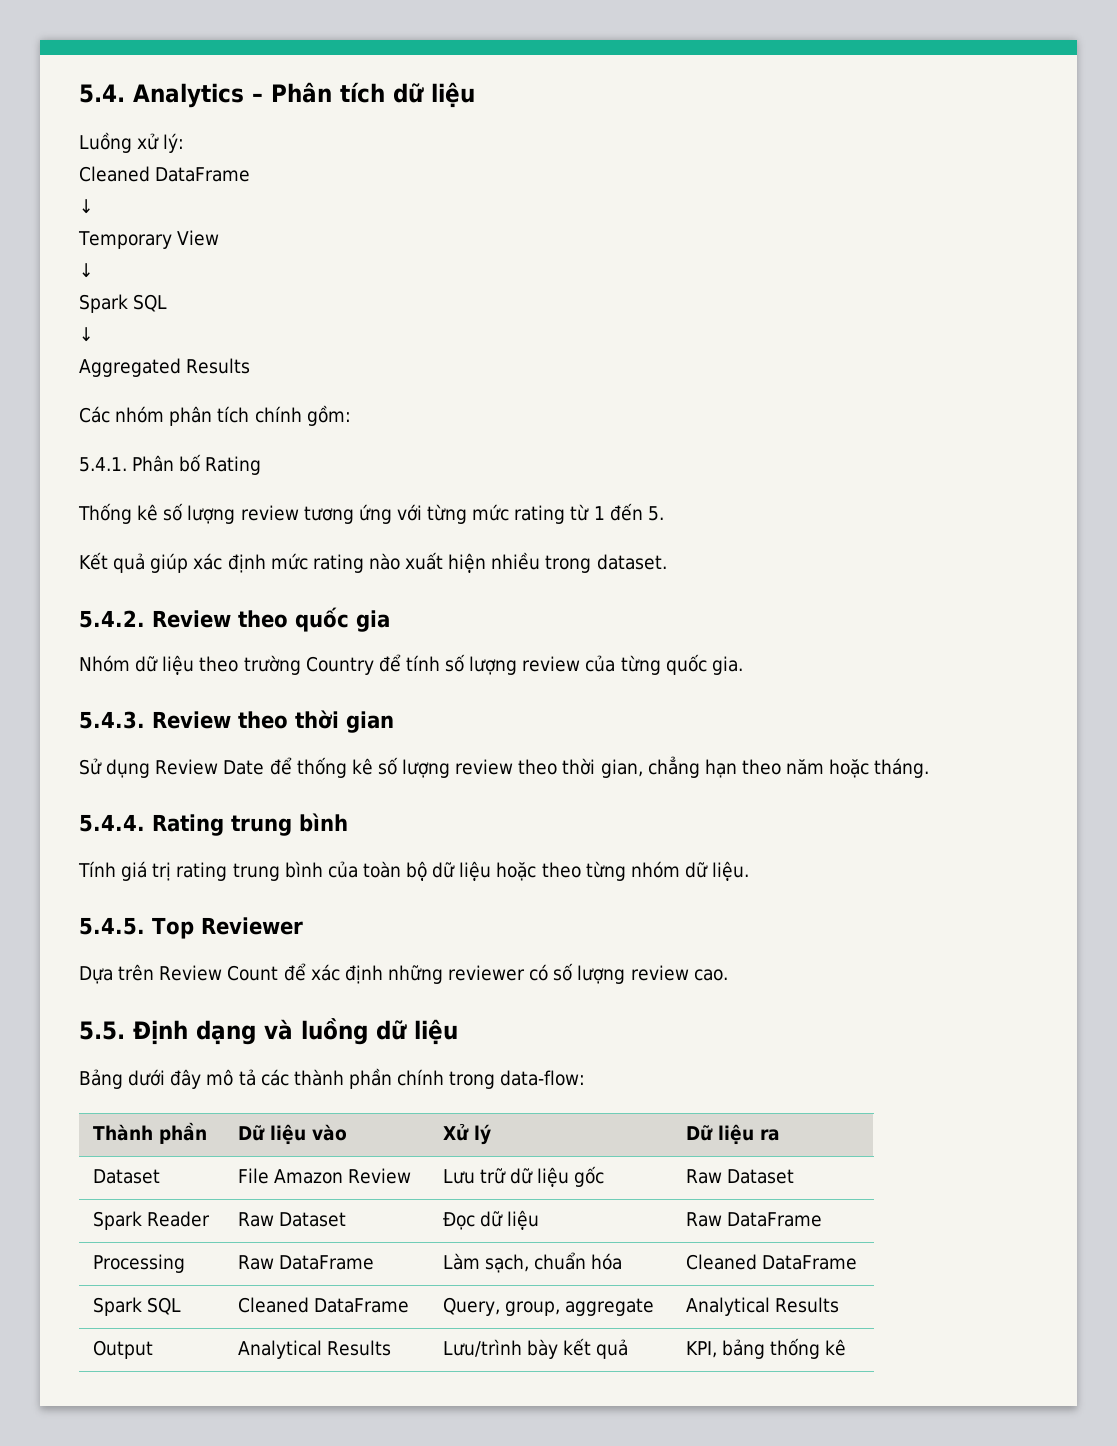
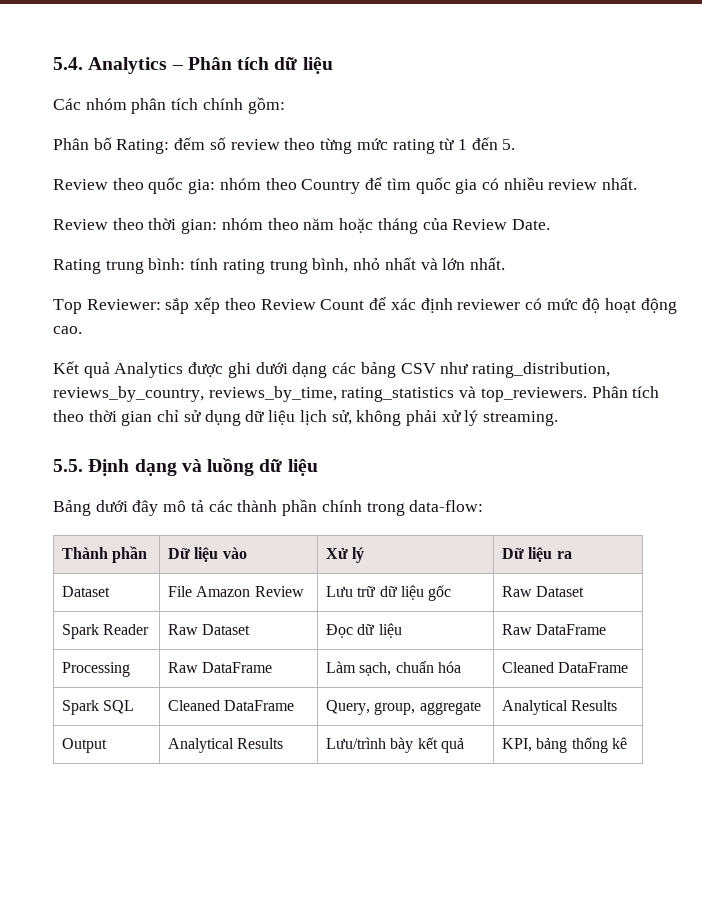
[79,132,185,153] [79,166,251,182] [79,199,93,214] [78,230,220,249] [79,263,93,278] [79,294,168,313] [79,327,93,342] [79,358,251,377] // Luồng xử lý: // Cleaned DataFrame // ↓ // Temporary View // ↓ // Spark SQL // ↓ // Aggregated Results -> (333, 65) none
[79,457,127,472] 5.4.1. -> (285, 105) none
[205,456,262,475] [78,503,422,524] Rating // Thống kê số lượng review tương ứng với -> [116,137,316,154] Rating: đếm số review theo
[79,552,667,573] [79,607,390,632] [79,654,743,675] [79,710,394,733] [79,756,930,778] [79,813,348,836] [78,861,750,881] [79,917,303,939] [79,964,155,984] Kết quả giúp xác định mức rating nào xuất hiện nhiều trong dataset. // 5.4.2. Review theo quốc gia // Nhóm dữ liệu theo trường Country để tính số lượng review của từng quốc gia. // 5.4.3. Review theo thời gian // Sử dụng Review Date để thống kê số lượng review theo thời gian, chẳng hạn theo năm hoặc tháng. // 5.4.4. Rating trung bình // Tính giá trị rating trung bình của toàn bộ dữ liệu hoặc theo từng nhóm dữ liệu. // 5.4.5. Top Reviewer // Dựa trên -> [53,177,638,194] [53,218,550,234] [53,257,505,274] [53,297,256,314] Review theo quốc gia: nhóm theo Country để tìm quốc gia có nhiều review nhất. // Review theo thời gian: nhóm theo năm hoặc tháng của Review Date. // Rating trung bình: tính rating trung bình, nhỏ nhất và lớn nhất. // Top Reviewer: sắp xếp theo
[387,965,443,984] những -> (453, 305) none
[553,963,728,984] số lượng review cao. -> [546,298,677,314] [53,326,82,334] [53,361,610,378] [53,386,660,402] [53,410,559,426] mức độ hoạt động cao. // Kết quả Analytics được ghi dưới dạng các bảng CSV như rating_distribution, reviews_by_country, reviews_by_time, rating_statistics và top_reviewers. Phân tích theo thời gian chỉ sử dụng dữ liệu lịch sử, không phải xử lý streaming.

